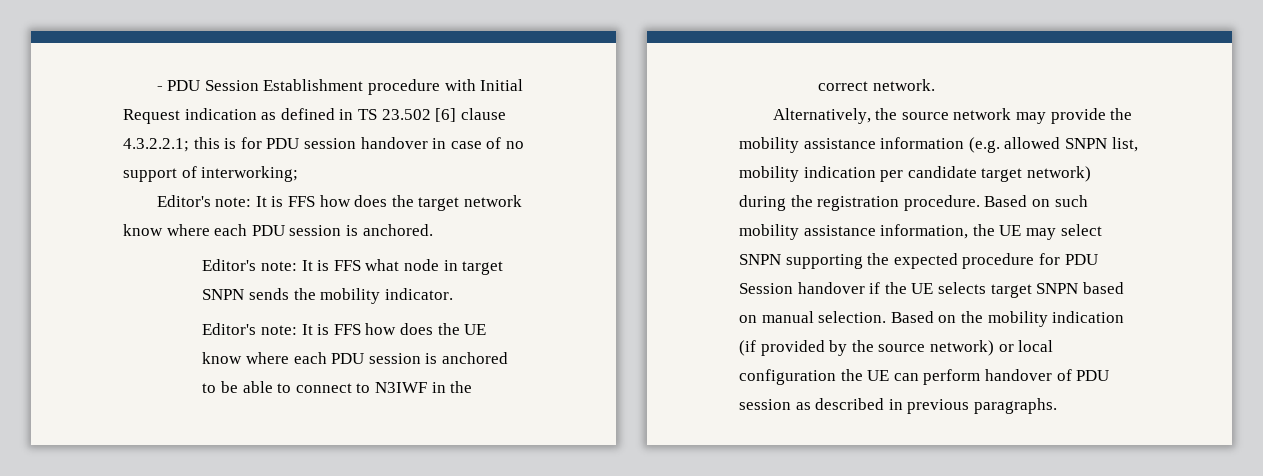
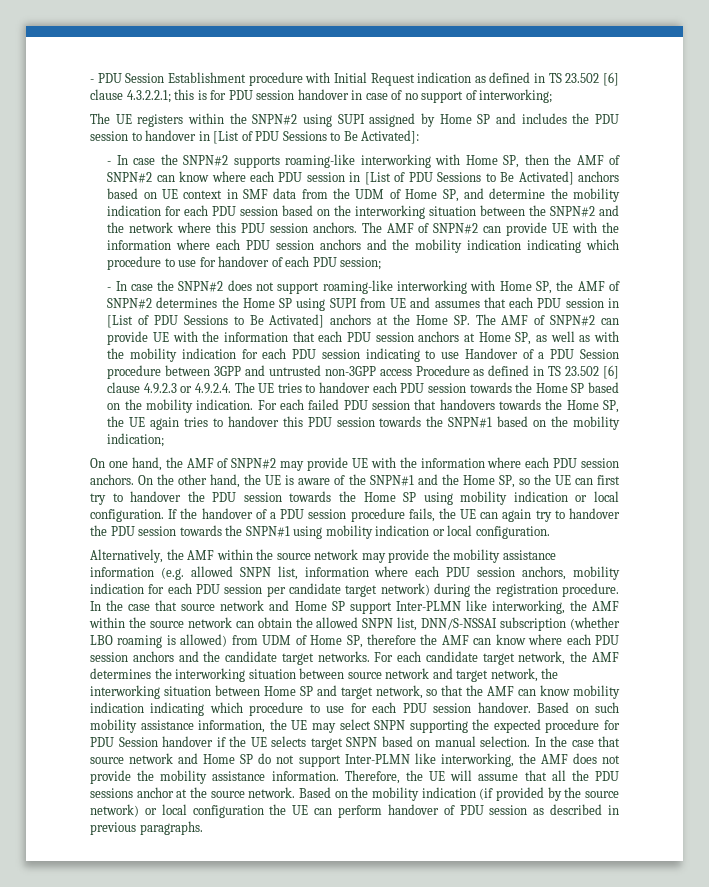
[156,195,522,211] [123,224,433,236] [202,259,504,275] [202,288,453,304] [202,323,487,335] [202,352,508,364] [202,381,473,393] [818,79,936,91] Editor's note: It is FFS how does the target network know where each PDU session is anchored. // Editor's note: It is FFS what node in target SNPN sends the mobility indicator. // Editor's note: It is FFS how does the UE know where each PDU session is anchored to be able to connect to N3IWF in the correct network. -> [90,113,620,127] [90,130,420,144] [107,154,621,168] [107,171,619,185] [107,188,620,202] [107,205,619,219] [107,222,619,236] [107,239,619,253] [107,256,382,270] [107,280,621,294] [107,297,620,311] [107,314,619,328] [107,331,619,345] [107,348,620,362] [107,365,620,379] [107,382,619,394] [107,399,620,413] [107,416,620,430] [107,433,165,447] [90,457,619,471] [90,474,621,488] [90,491,619,505] [90,508,620,522] [90,525,550,539] The UE registers within the SNPN#2 using SUPI assigned by Home SP and includes the PDU session to handover in [List of PDU Sessions to Be Activated]: // - In case the SNPN#2 supports roaming-like interworking with Home SP, then the AMF of SNPN#2 can know where each PDU session in [List of PDU Sessions to Be Activated] anchors based on UE context in SMF data from the UDM of Home SP, and determine the mobility indication for each PDU session based on the interworking situation between the SNPN#2 and the network where this PDU session anchors. The AMF of SNPN#2 can provide UE with the information where each PDU session anchors and the mobility indication indicating which procedure to use for handover of each PDU session; // - In case the SNPN#2 does not support roaming-like interworking with Home SP, the AMF of SNPN#2 determines the Home SP using SUPI from UE and assumes that each PDU session in [List of PDU Sessions to Be Activated] anchors at the Home SP. The AMF of SNPN#2 can provide UE with the information that each PDU session anchors at Home SP, as well as with the mobility indication for each PDU session indicating to use Handover of a PDU Session procedure between 3GPP and untrusted non-3GPP access Procedure as defined in TS 23.502 [6] clause 4.9.2.3 or 4.9.2.4. The UE tries to handover each PDU session towards the Home SP based on the mobility indication. For each failed PDU session that handovers towards the Home SP, the UE again tries to handover this PDU session towards the SNPN#1 based on the mobility indication; // On one hand, the AMF of SNPN#2 may provide UE with the information where each PDU session anchors. On the other hand, the UE is aware of the SNPN#1 and the Home SP, so the UE can first try to handover the PDU session towards the Home SP using mobility indication or local configuration. If the handover of a PDU session procedure fails, the UE can again try to handover the PDU session towards the SNPN#1 using mobility indication or local configuration.
(898, 114) none -> [187,549,274,560] AMF within the
[739,166,876,182] mobility indication -> [304,566,621,580] [90,583,263,594] information where each PDU session anchors, mobility indication for each PDU session
(980, 203) none -> [90,600,619,614] [89,617,620,631] [90,634,619,648] [90,651,619,665] [90,668,559,682] [90,685,621,699] [90,702,531,716] In the case that source network and Home SP support Inter-PLMN like interworking, the AMF within the source network can obtain the allowed SNPN list, DNN/S-NSSAI subscription (whether LBO roaming is allowed) from UDM of Home SP, therefore the AMF can know where each PDU session anchors and the candidate target networks. For each candidate target network, the AMF determines the interworking situation between source network and target network, the interworking situation between Home SP and target network, so that the AMF can know mobility indication indicating which procedure to use for each PDU session handover.
(887, 317) none -> [534,736,620,747] [90,753,620,767] [90,770,619,784] [90,787,296,798] In the case that source network and Home SP do not support Inter-PLMN like interworking, the AMF does not provide the mobility assistance information. Therefore, the UE will assume that all the PDU sessions anchor at the source network.

